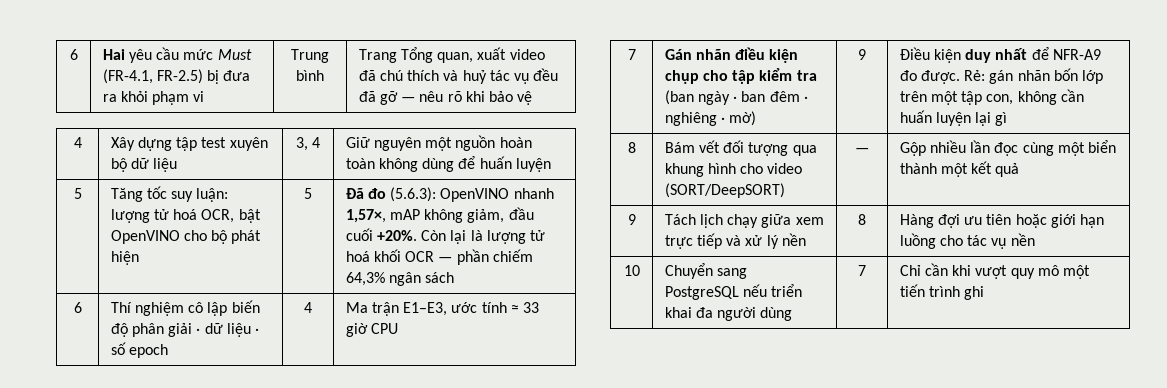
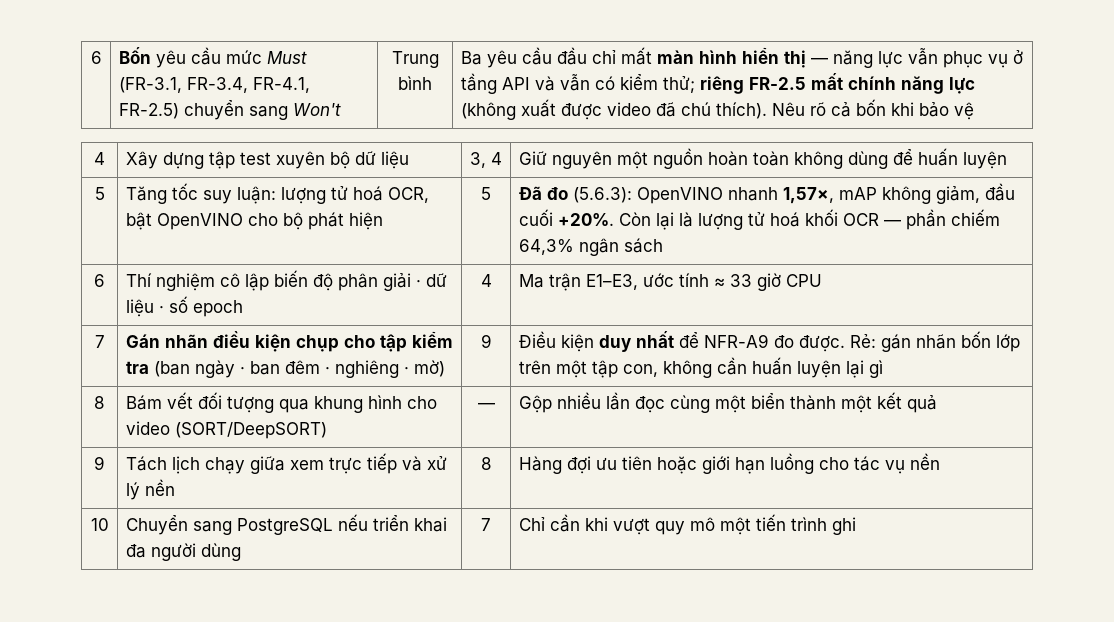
[69,49,78,60] [102,49,125,60] 6 | Hai -> [90,51,102,64] [118,47,151,64] 6 | Bốn
[102,69,251,84] [102,91,205,105] [291,49,329,63] [296,70,324,81] [358,47,545,63] [358,68,559,84] [358,91,462,105] (FR-4.1, FR-2.5) bị đưa ra khỏi phạm vi | Trung bình | Trang Tổng quan, xuất video đã chú thích và huỷ tác vụ đều đã gỡ — nêu rõ -> [118,77,310,93] [118,100,341,120] [391,51,439,68] [398,76,432,90] [460,47,1023,68] [460,73,975,94] [460,99,886,120] (FR-3.1, FR-3.4, FR-4.1, FR-2.5) chuyển sang Won't | Trung bình | Ba yêu cầu đầu chỉ mất màn hình hiển thị — năng lực vẫn phục vụ ở tầng API và vẫn có kiểm thử; riêng FR-2.5 mất chính năng lực (không xuất được video đã chú thích). Nêu rõ cả bốn

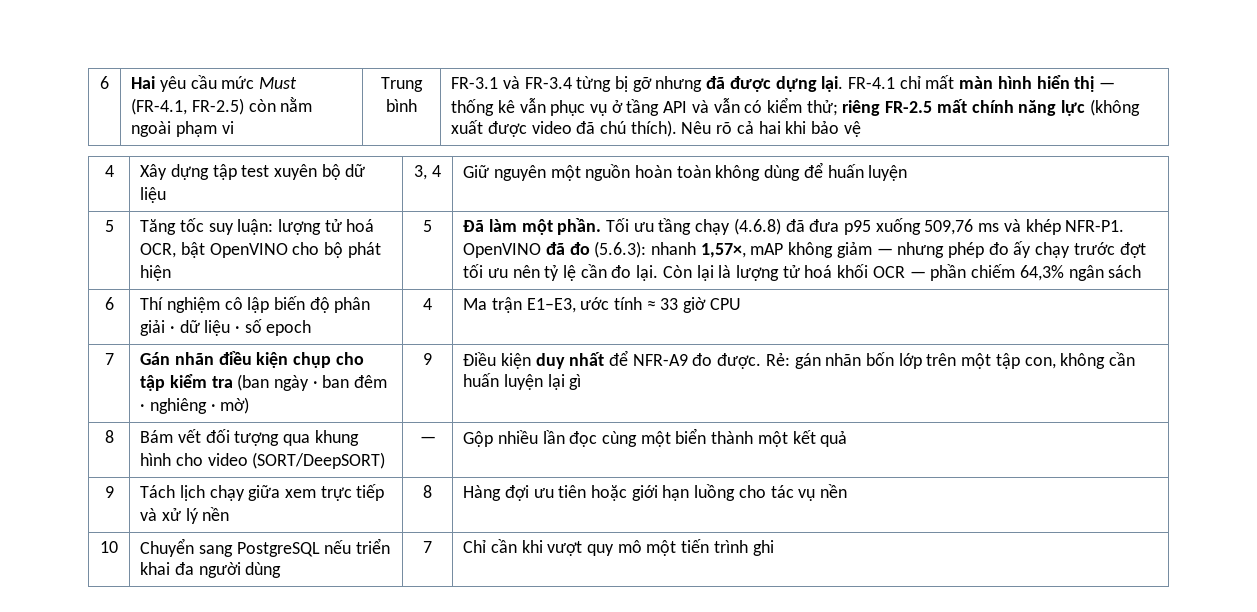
[90,51,102,64] [118,47,151,64] 6 | Bốn -> [100,76,109,89] [131,76,156,89] 6 | Hai
[118,77,310,93] [118,100,341,120] [391,51,439,68] [398,76,432,90] [460,47,587,68] (FR-3.1, FR-3.4, FR-4.1, FR-2.5) chuyển sang Won't | Trung bình | Ba yêu cầu đầu -> [131,97,313,115] [131,121,234,137] [380,77,423,92] [385,99,417,112] [451,76,896,92] (FR-4.1, FR-2.5) còn nằm ngoài phạm vi | Trung bình | FR-3.1 và FR-3.4 từng bị gỡ nhưng đã được dựng lại. FR-4.1
[832,50,903,68] năng lực -> [451,99,515,116] thống kê
[855,99,886,116] bốn -> [758,121,781,134] hai
(542, 193) none -> [488,218,1125,235] [463,242,565,258] làm một phần. Tối ưu tầng chạy (4.6.8) đã đưa p95 xuống 509,76 ms và khép NFR-P1. OpenVINO đã
[636,187,723,204] OpenVINO -> (647, 249) none
[935,183,1015,204] [518,209,614,226] giảm, đầu cuối +20%. -> [836,241,1146,258] [463,264,659,281] giảm — nhưng phép đo ấy chạy trước đợt tối ưu nên tỷ lệ cần đo lại.

